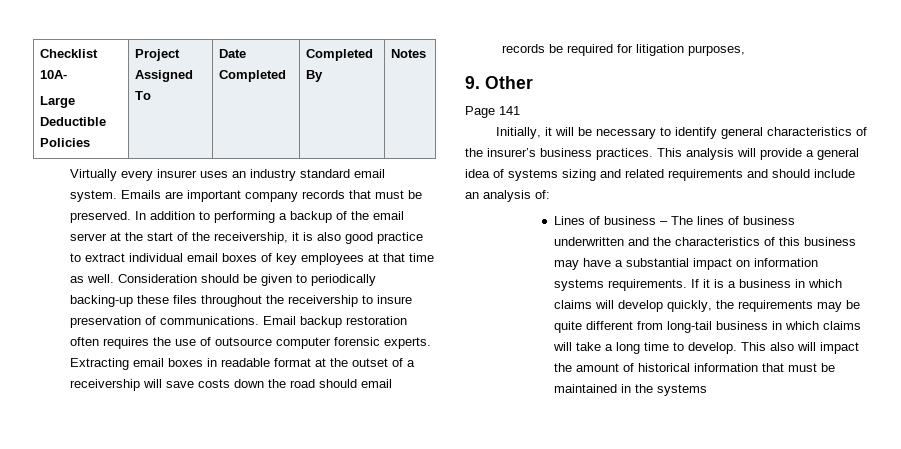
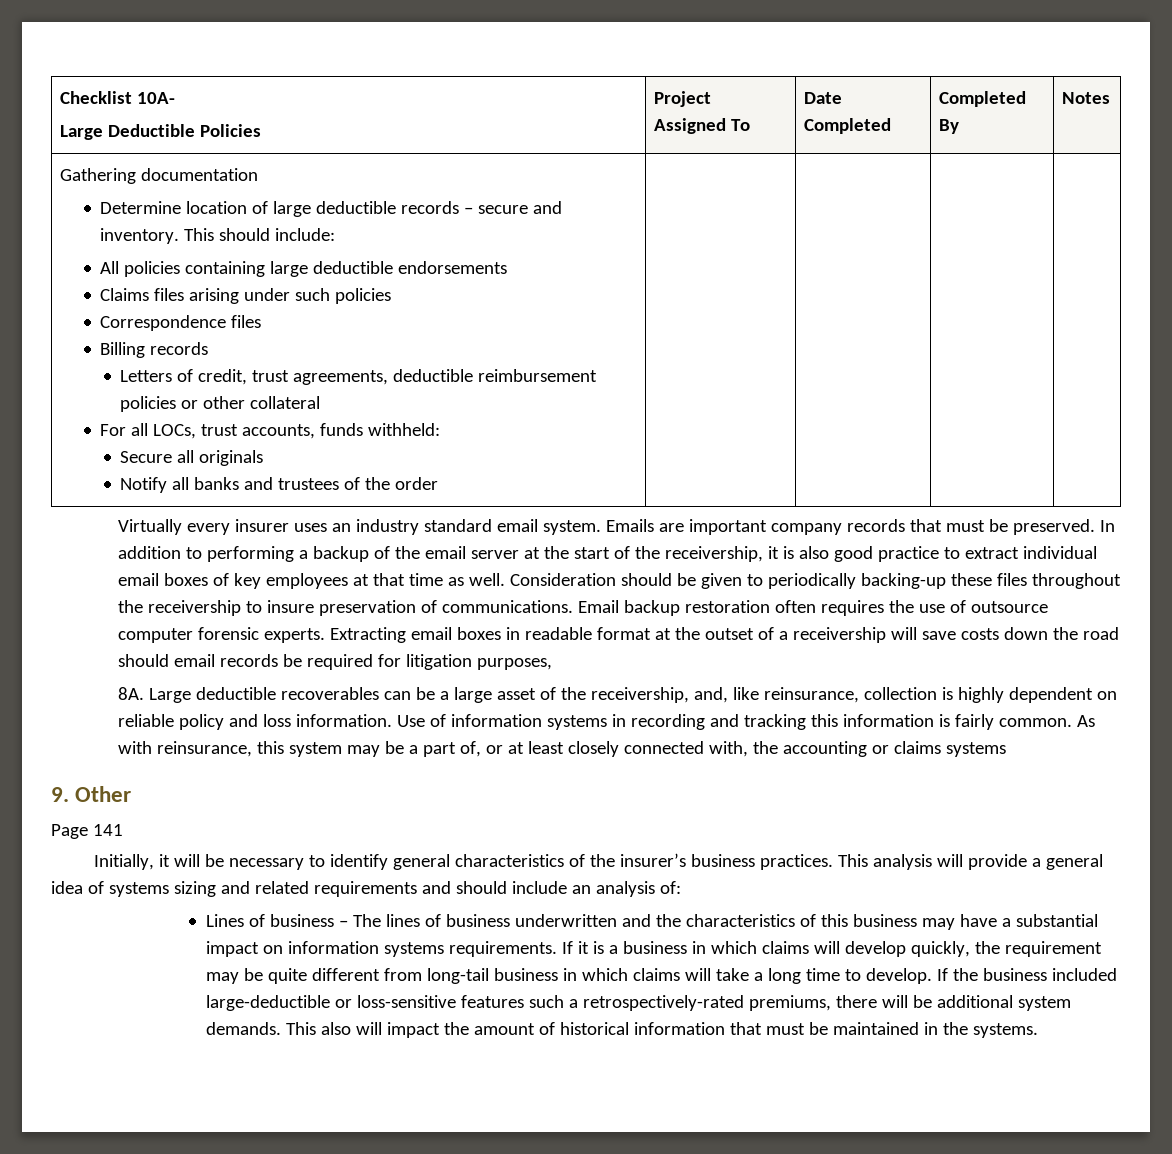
(427, 53) none -> [59,168,258,184] [100,201,563,217] [100,228,336,244] [100,261,508,277] [100,288,392,304] [100,315,262,331] [100,342,209,358] [120,369,598,385] [120,396,321,412] [100,423,441,439] [120,450,264,466] [120,477,439,493] // Gathering documentation // Determine location of large deductible records – secure and inventory. This should include: // All policies containing large deductible endorsements // Claims files arising under such policies // Correspondence files // Billing records // Letters of credit, trust agreements, deductible reimbursement policies or other collateral // For all LOCs, trust accounts, funds withheld: // Secure all originals // Notify all banks and trustees of the order | | | |
(746, 50) none -> [118,687,1118,703] [118,714,1096,730] [118,741,1007,757] // 8A. Large deductible recoverables can be a large asset of the receivership, and, like reinsurance, collection is highly dependent on reliable policy and loss information. Use of information systems in recording and tracking this information is fairly common. As with reinsurance, this system may be a part of, or at least closely connected with, the accounting or claims systems
[737,300,813,312] requirements -> [1004,941,1102,957] requirement
(737, 348) none -> [936,968,1117,981] [205,995,1071,1011] [205,1022,281,1035] If the business included large-deductible or loss-sensitive features such a retrospectively-rated premiums, there will be additional system demands.
[656,384,707,396] systems -> [972,1023,1038,1038] systems.

